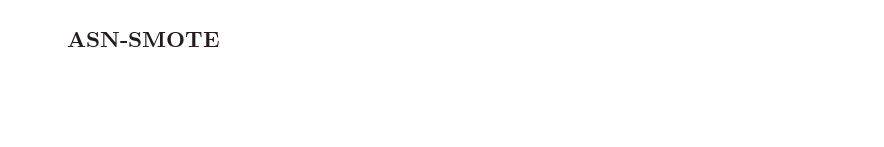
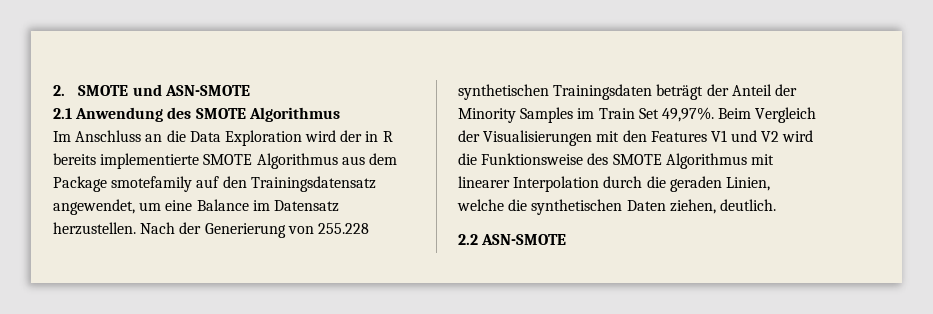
(67, 39) none -> [53,84,250,96] [53,107,340,122] [53,130,393,146] [53,153,397,169] [53,176,376,192] [53,199,339,215] [53,222,369,238] [458,84,797,100] [458,107,817,123] [458,130,814,146] [458,153,774,169] [458,176,770,192] [457,199,776,215] [458,234,478,245] 2. SMOTE und ASN-SMOTE // 2.1 Anwendung des SMOTE Algorithmus // Im Anschluss an die Data Exploration wird der in R bereits implementierte SMOTE Algorithmus aus dem Package smotefamily auf den Trainingsdatensatz angewendet, um eine Balance im Datensatz herzustellen. Nach der Generierung von 255.228 synthetischen Trainingsdaten beträgt der Anteil der Minority Samples im Train Set 49,97%. Beim Vergleich der Visualisierungen mit den Features V1 und V2 wird die Funktionsweise des SMOTE Algorithmus mit linearer Interpolation durch die geraden Linien, welche die synthetischen Daten ziehen, deutlich. // 2.2

